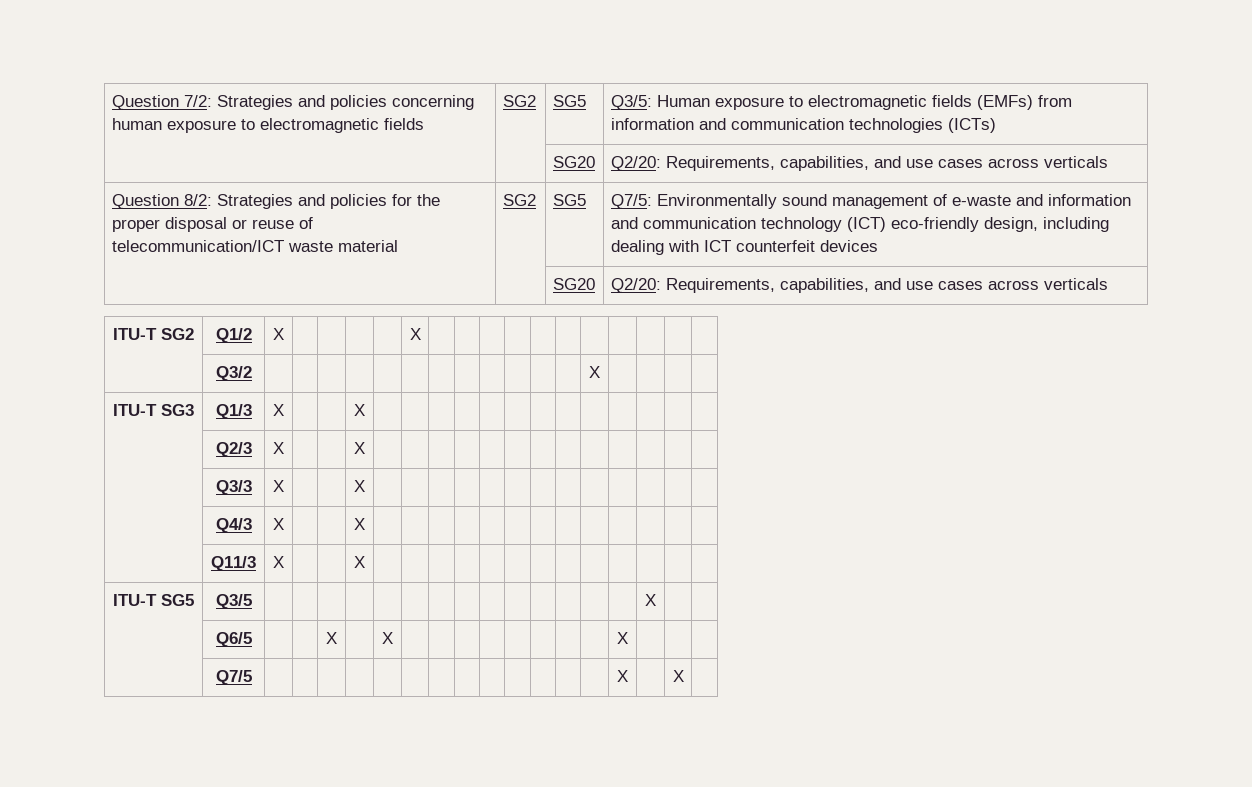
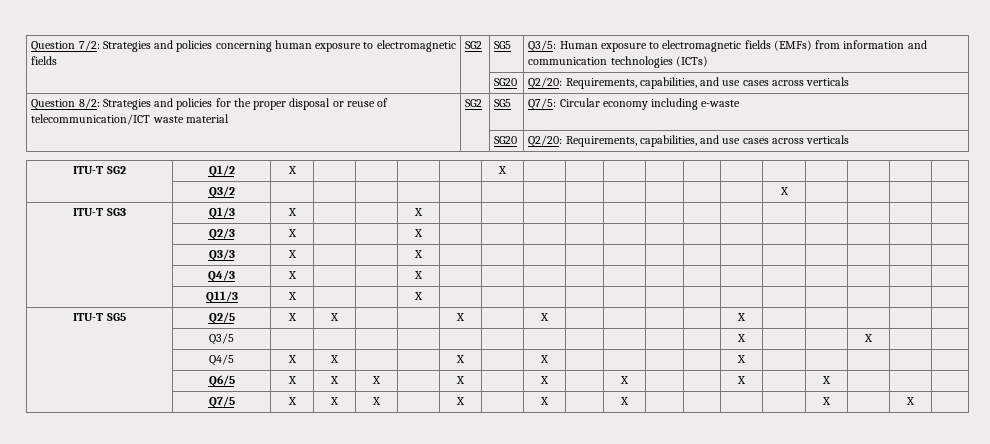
[656,194,1131,209] [610,217,1109,232] [610,240,878,255] Environmentally sound management of e-waste and information and communication technology (ICT) eco-friendly design, including dealing with ICT counterfeit devices -> [559,98,741,110] Circular economy including e-waste
[215,594,252,609] [645,594,656,606] [215,632,252,647] [326,632,337,644] [382,632,393,644] [617,632,628,644] [215,670,252,685] Q3/5 | | | | | | | | | | | | | | | X | | // | Q6/5 | | | X | | X | | | | | | | | | X | | | // | Q7/5 | | | | | | | | | -> [208,312,235,324] [287,313,297,321] [330,313,339,321] [456,313,465,321] [540,313,549,321] [737,313,746,321] [209,333,234,345] [737,334,746,342] [864,334,873,342] [209,354,234,366] [287,355,297,363] [330,355,339,363] [456,355,465,363] [540,355,549,363] [737,355,746,363] [208,375,235,387] [287,376,297,384] [330,376,339,384] [372,376,381,384] [456,376,465,384] [540,376,549,384] [620,376,629,384] [737,376,746,384] [822,376,831,384] [208,396,235,408] [287,397,297,405] [330,397,339,405] [372,397,381,405] [456,397,465,405] [540,397,549,405] [620,397,629,405] Q2/5 | X | X | | | X | | X | | | | | X | | | | | // | Q3/5 | | | | | | | | | | | | X | | | X | | // | Q4/5 | X | X | | | X | | X | | | | | X | | | | | // | Q6/5 | X | X | X | | X | | X | | X | | | X | | X | | | // | Q7/5 | X | X | X | | X | | X | | X

